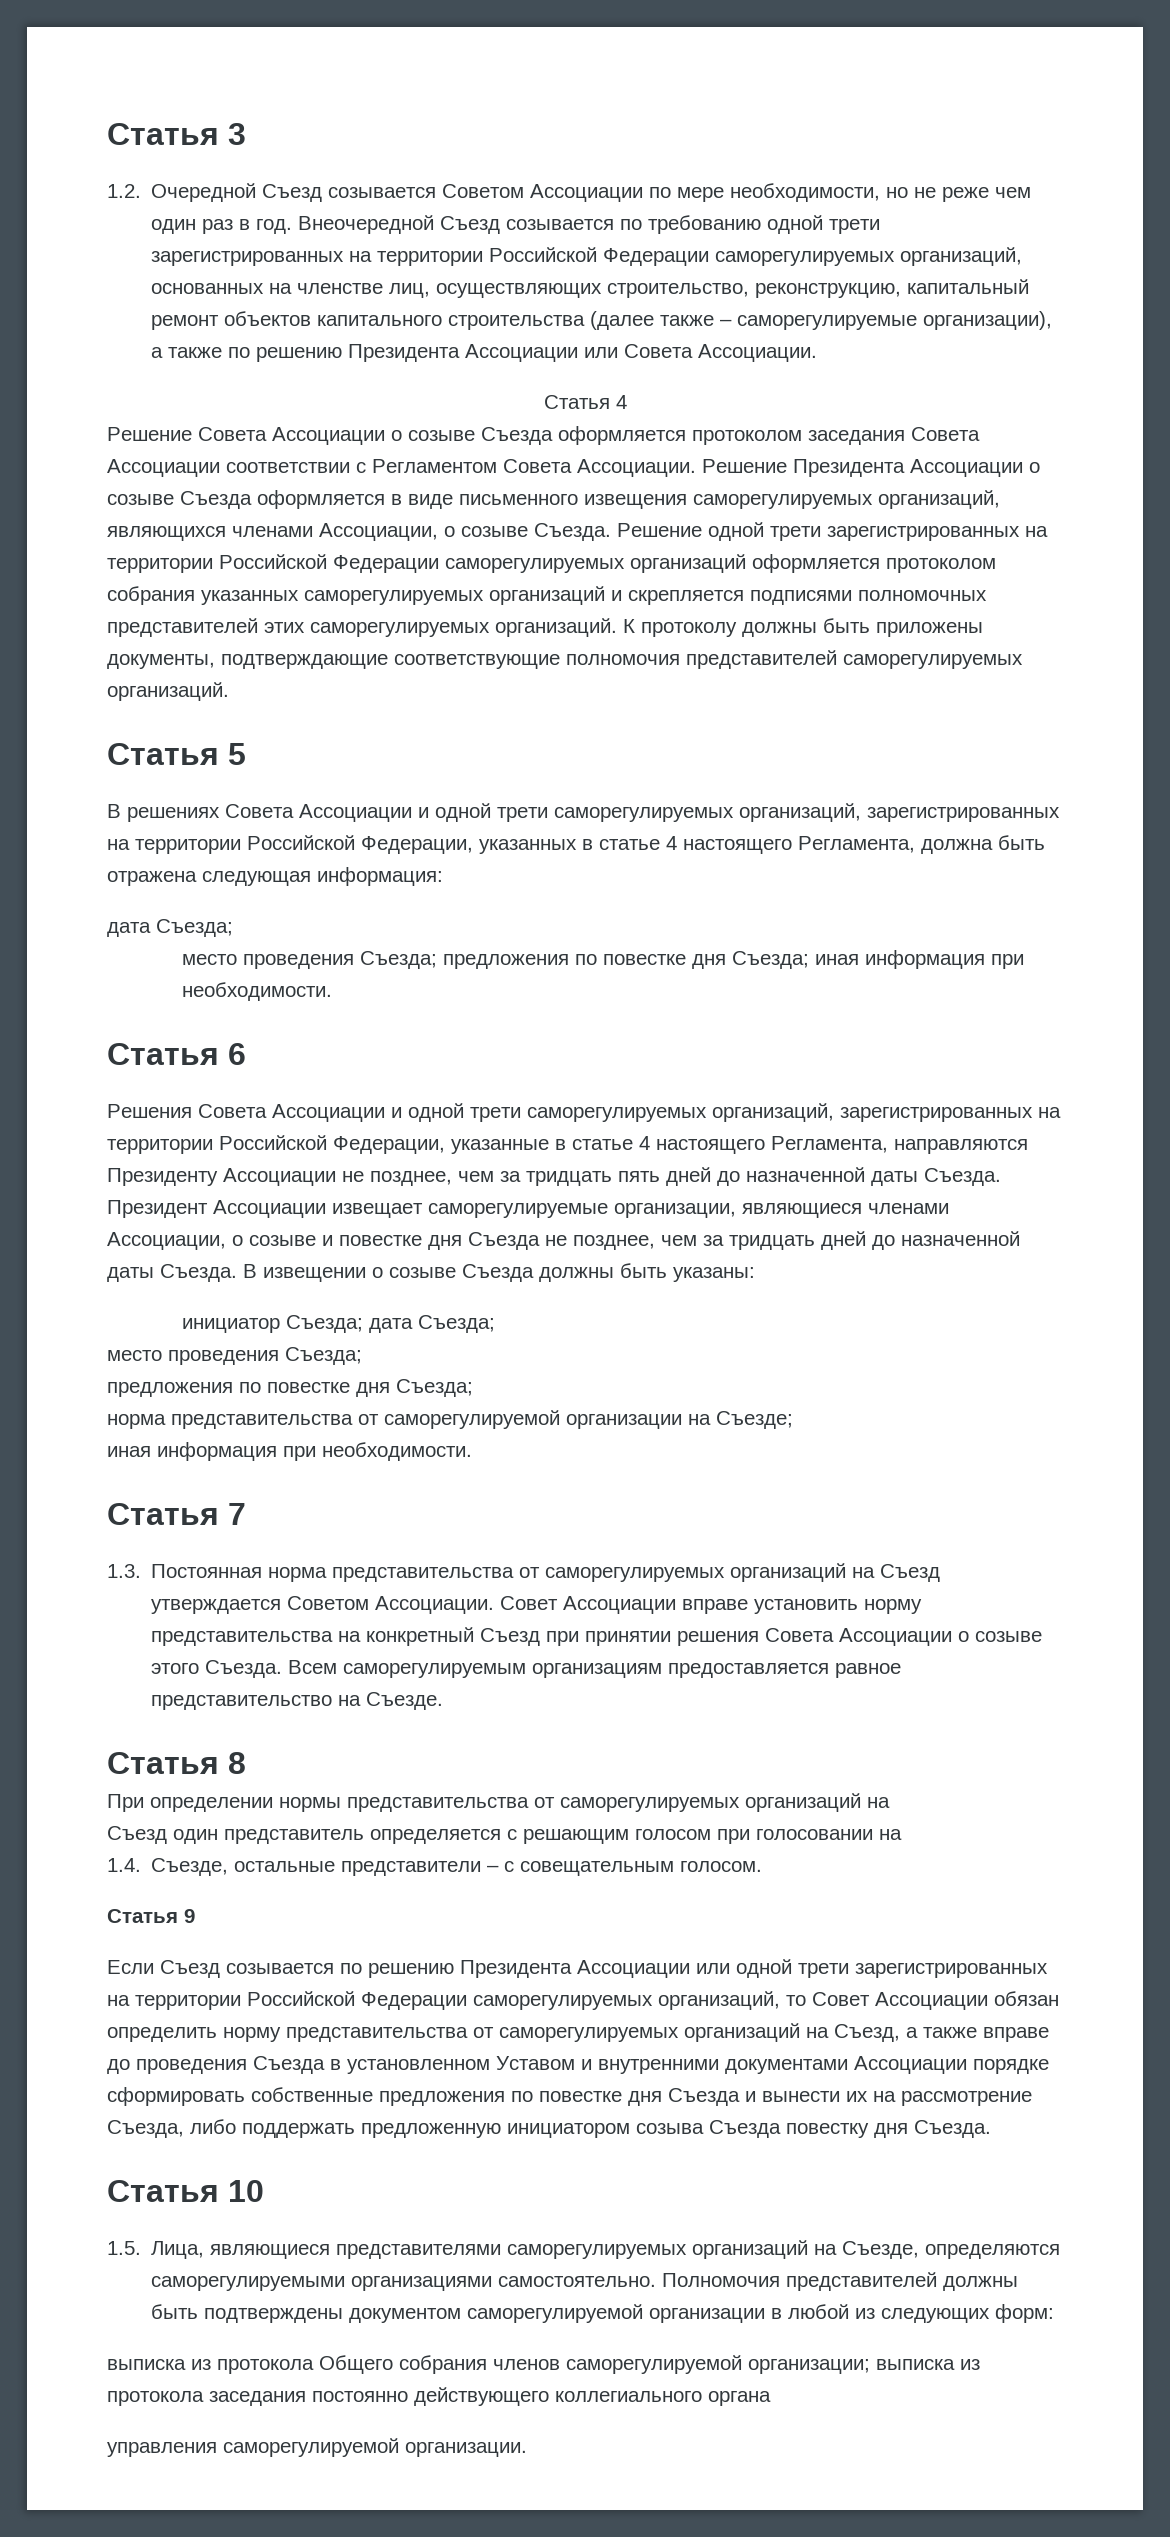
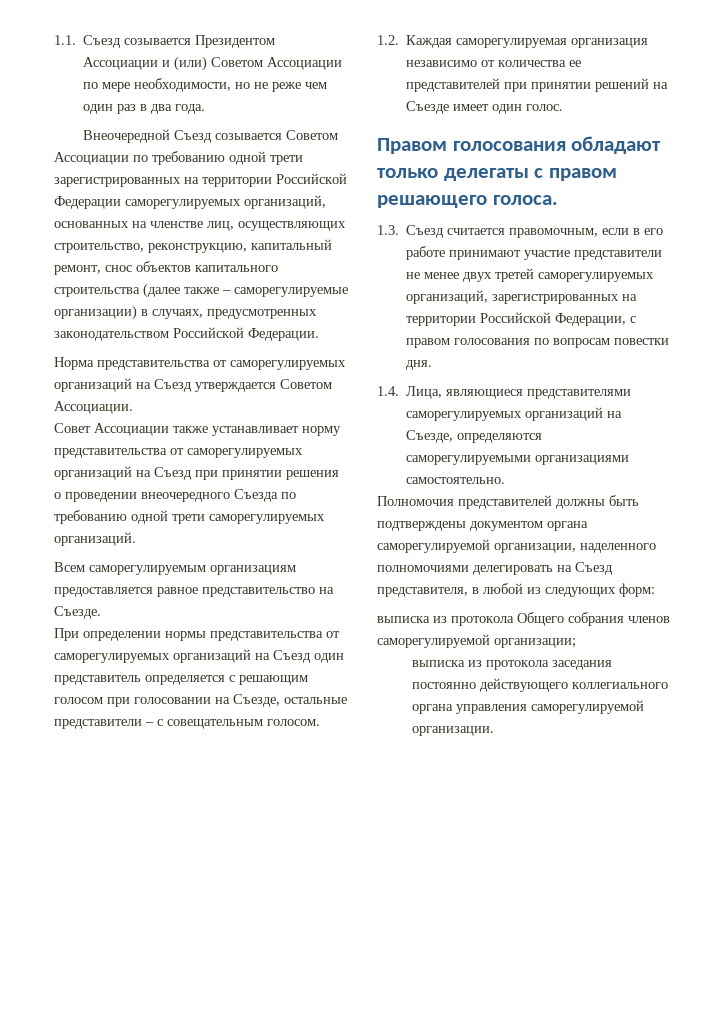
[107,123,246,145] [107,183,437,202] Статья 3 // 1.2. Очередной Съезд созывается -> [54,35,276,48] [83,56,208,71] 1.1. Съезд созывается Президентом Ассоциации и (или)
[256,219,293,234] год. -> [151,104,206,114] два года. //
(615, 224) none -> [285,130,338,140] [54,152,129,165] Советом Ассоциации
[151,315,220,330] ремонт -> [54,265,132,275] ремонт, снос
[923,311,1053,330] [151,344,818,362] [543,395,627,409] [107,426,980,445] [107,459,1040,477] [107,490,1000,509] [107,522,1048,541] [107,554,996,573] [107,586,987,605] [107,618,983,637] [107,650,1023,669] [107,682,229,701] [107,743,246,765] [107,803,1060,822] [107,835,1045,854] [107,867,443,886] [107,919,233,937] [182,950,1025,969] [182,982,333,1001] [107,1043,246,1065] [107,1103,1061,1122] [107,1135,1028,1154] [107,1167,1001,1186] [107,1200,949,1218] [107,1231,1020,1250] [107,1263,755,1282] [182,1315,496,1333] [107,1347,362,1365] [107,1379,473,1397] [107,1410,793,1429] [107,1442,472,1461] [107,1503,246,1525] [107,1564,328,1582] организации), а также по решению Президента Ассоциации или Совета Ассоциации. // Статья 4 // Решение Совета Ассоциации о созыве Съезда оформляется протоколом заседания Совета Ассоциации соответствии с Регламентом Совета Ассоциации. Решение Президента Ассоциации о созыве Съезда оформляется в виде письменного извещения саморегулируемых организаций, являющихся членами Ассоциации, о созыве Съезда. Решение одной трети зарегистрированных на территории Российской Федерации саморегулируемых организаций оформляется протоколом собрания указанных саморегулируемых организаций и скрепляется подписями полномочных представителей этих саморегулируемых организаций. К протоколу должны быть приложены документы, подтверждающие соответствующие полномочия представителей саморегулируемых организаций. // Статья 5 // В решениях Совета Ассоциации и одной трети саморегулируемых организаций, зарегистрированных на территории Российской Федерации, указанных в статье 4 настоящего Регламента, должна быть отражена следующая информация: // дата Съезда; // место проведения Съезда; предложения по повестке дня Съезда; иная информация при необходимости. // Статья 6 // Решения Совета Ассоциации и одной трети саморегулируемых организаций, зарегистрированных на территории Российской Федерации, указанные в статье 4 настоящего Регламента, направляются Президенту Ассоциации не позднее, чем за тридцать пять дней до назначенной даты Съезда. Президент Ассоциации извещает саморегулируемые организации, являющиеся членами Ассоциации, о созыве и повестке дня Съезда не позднее, чем за тридцать дней до назначенной даты Съезда. В извещении о созыве Съезда должны быть указаны: // инициатор Съезда; дата Съезда; // место проведения Съезда; // предложения по повестке дня Съезда; // норма представительства от саморегулируемой организации на Съезде; // иная информация при необходимости. // Статья 7 // 1.3. Постоянная норма -> [54,305,317,320] [54,327,319,341] [54,357,94,370] организации) в случаях, предусмотренных законодательством Российской Федерации. // Норма
[500,1596,923,1614] [151,1627,1043,1646] [151,1660,283,1678] Совет Ассоциации вправе установить норму представительства на конкретный Съезд при принятии решения Совета Ассоциации о созыве этого Съезда. -> [54,423,341,436] [54,448,303,458] [54,466,339,480] [54,489,296,502] [54,510,325,524] [54,532,136,546] // Совет Ассоциации также устанавливает норму представительства от саморегулируемых организаций на Съезд при принятии решения о проведении внеочередного Съезда по требованию одной трети саморегулируемых организаций. //
[107,1752,246,1774] // Статья 8 -> (101, 612) none
(890, 1802) // -> (270, 656) none
[107,1858,141,1872] // 1.4. -> (230, 700) none
[107,1909,195,1923] [107,1959,1048,1978] [107,1991,1059,2010] [107,2023,1049,2042] [107,2056,1049,2074] [107,2087,1032,2106] [107,2119,991,2138] [107,2180,264,2202] [107,2241,141,2255] Статья 9 // Если Съезд созывается по решению Президента Ассоциации или одной трети зарегистрированных на территории Российской Федерации саморегулируемых организаций, то Совет Ассоциации обязан определить норму представительства от саморегулируемых организаций на Съезд, а также вправе до проведения Съезда в установленном Уставом и внутренними документами Ассоциации порядке сформировать собственные предложения по повестке дня Съезда и вынести их на рассмотрение Съезда, либо поддержать предложенную инициатором созыва Съезда повестку дня Съезда. // Статья 10 // 1.5. -> [377,35,649,48] [406,60,582,67] [406,78,669,92] [406,101,564,114] [377,136,662,154] [377,168,617,181] [377,195,558,208] [377,225,664,238] [406,246,663,260] [406,268,655,282] [406,290,638,304] [406,312,637,326] [406,338,670,348] [406,360,433,370] [377,386,399,396] 1.2. Каждая саморегулируемая организация независимо от количества ее представителей при принятии решений на Съезде имеет один голос. // Правом голосования обладают только делегаты с правом решающего голоса. // 1.3. Съезд считается правомочным, если в его работе принимают участие представители не менее двух третей саморегулируемых организаций, зарегистрированных на территории Российской Федерации, c правом голосования по вопросам повестки дня. // 1.4.
(657, 2281) none -> (506, 480) //
[467,2304,766,2323] саморегулируемой организации -> [547,521,588,531] [377,539,656,553] [377,562,613,575] [377,587,468,597] органа саморегулируемой организации, наделенного полномочиями делегировать на Съезд представителя,
(870, 2366) none -> (576, 643) //
(771, 2398) // -> (453, 709) none

